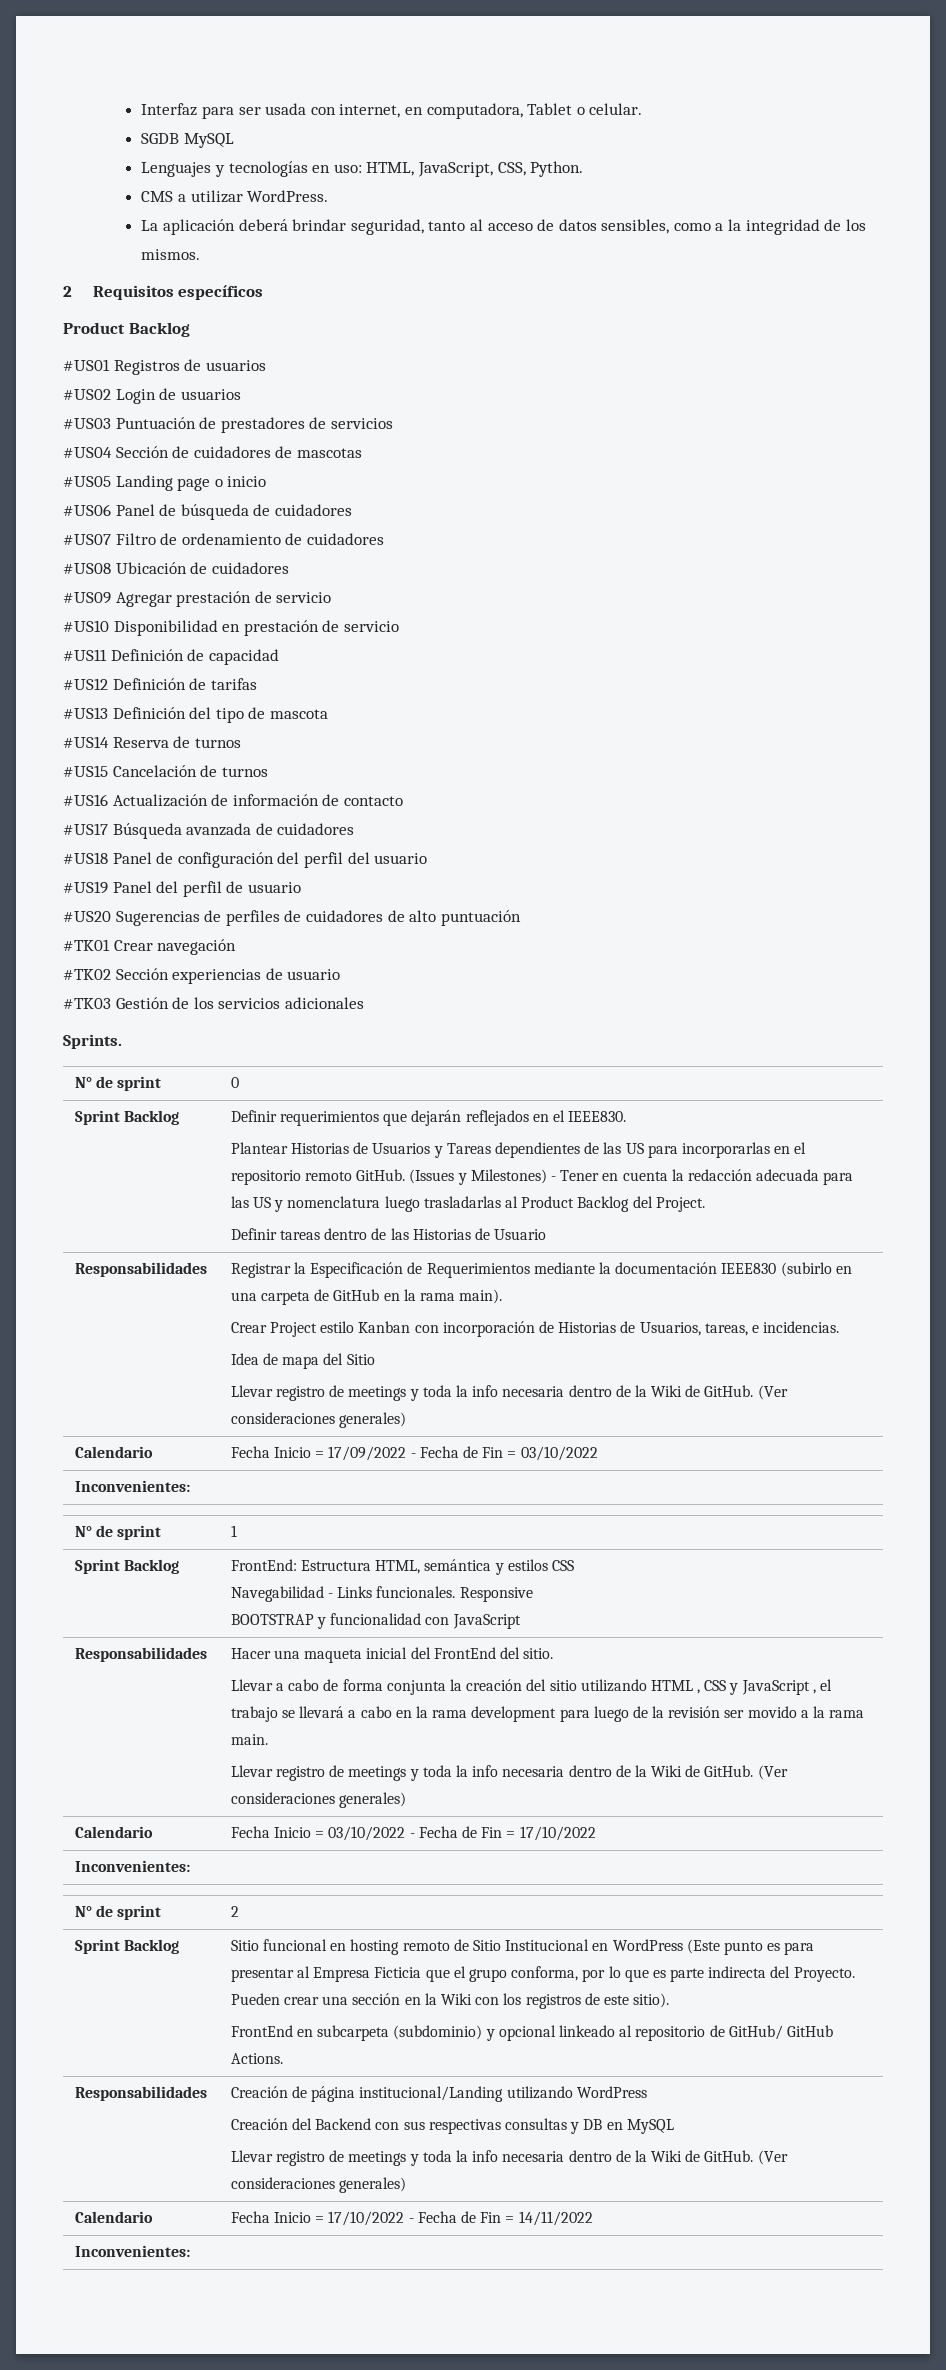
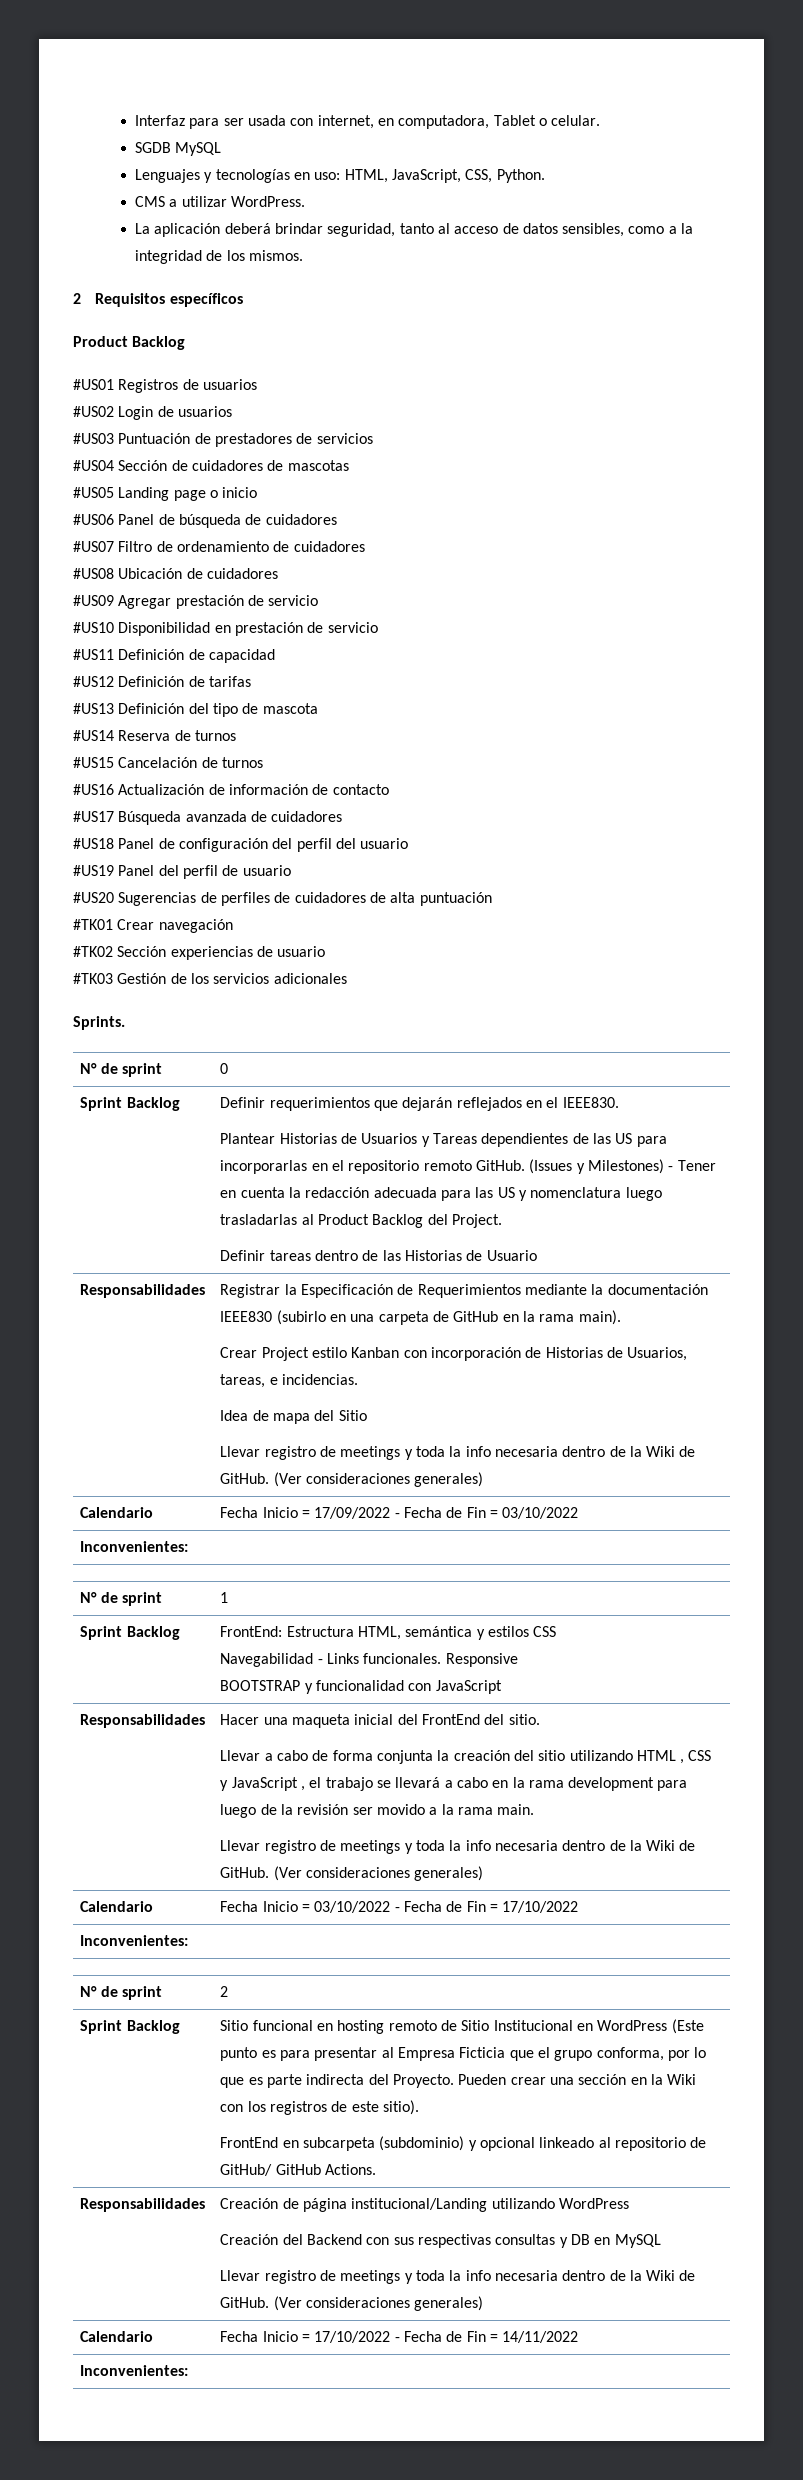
[409,910,437,922] alto -> [390,892,416,903] alta

